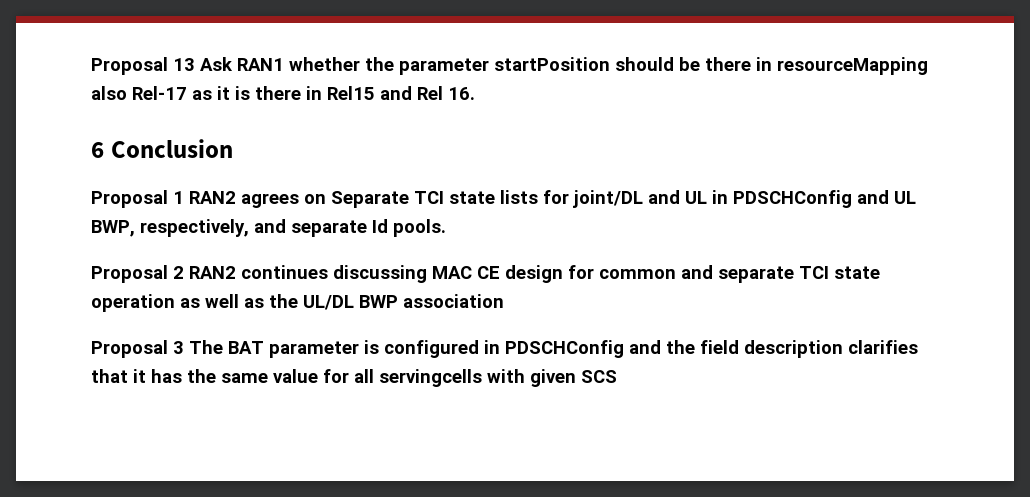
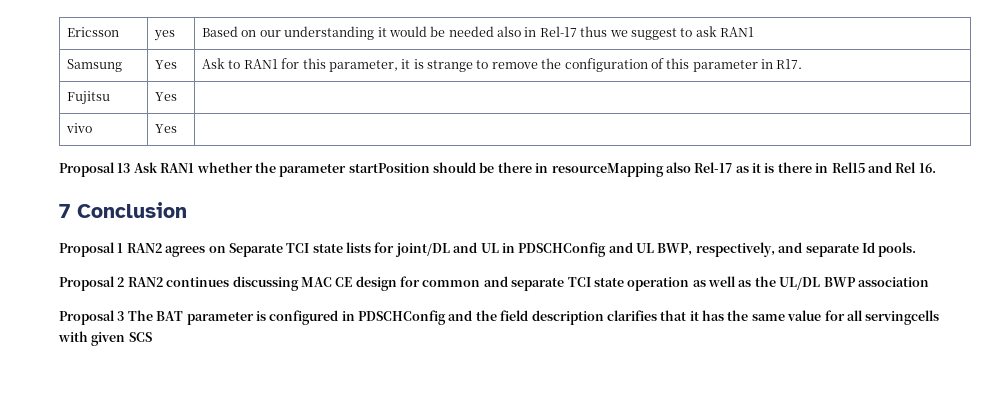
(91, 66) none -> [67,27,120,37] [154,30,176,41] [202,26,755,40] [67,59,123,72] [155,60,178,69] [202,58,803,72] [67,91,111,105] [155,92,178,101] [66,123,93,133] [155,124,178,133] Ericsson | yes | Based on our understanding it would be needed also in Rel-17 thus we suggest to ask RAN1 // Samsung | Yes | Ask to RAN1 for this parameter, it is strange to remove the configuration of this parameter in R17. // Fujitsu | Yes | // vivo | Yes | //
[91,142,104,158] 6 -> [59,204,70,218] 7

